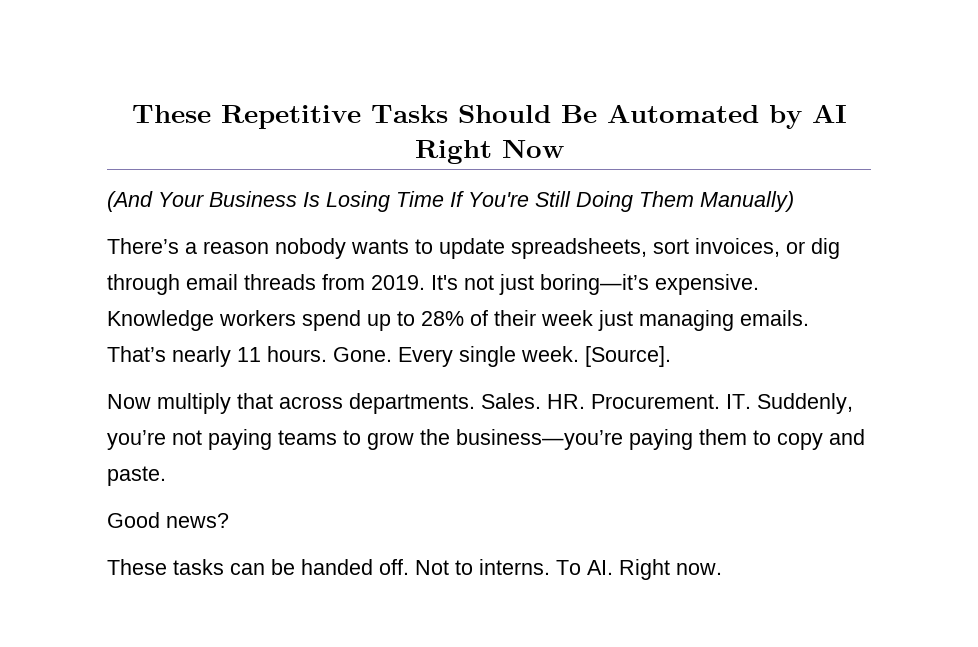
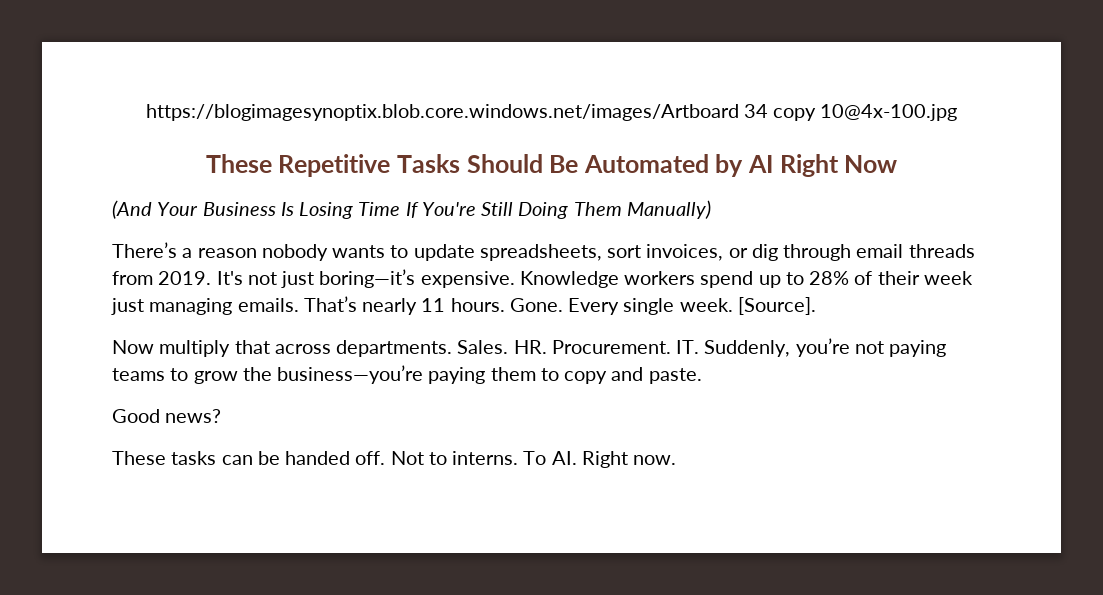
(131, 114) none -> [145,104,958,121] https://blogimagesynoptix.blob.core.windows.net/images/Artboard 34 copy 10@4x-100.jpg //

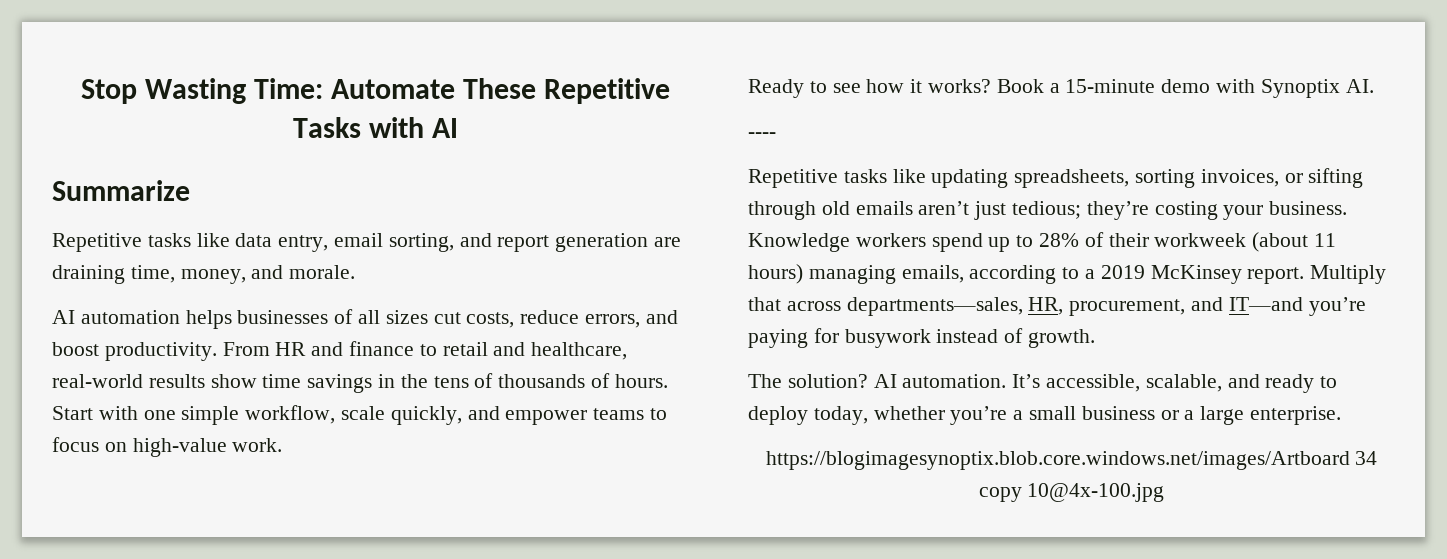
[145,104,958,121] [205,154,898,177] [112,200,711,219] [112,242,975,261] [112,269,515,288] https://blogimagesynoptix.blob.core.windows.net/images/Artboard 34 copy 10@4x-100.jpg // These Repetitive Tasks Should Be Automated by AI Right Now // (And Your Business Is Losing Time If You're Still Doing Them Manually) // There’s a reason nobody wants to update spreadsheets, sort invoices, or dig through email threads from 2019. It's not just boring—it’s expensive. -> [80,78,671,104] [292,117,459,138] [52,180,190,201] [52,233,682,252] [52,265,356,284] [52,309,678,329] [52,341,628,361] [52,373,668,393] [52,405,668,425] [52,437,283,457] [748,79,1374,98] [748,132,776,138] [748,168,1364,188] [748,201,1348,220] Stop Wasting Time: Automate These Repetitive Tasks with AI // Summarize // Repetitive tasks like data entry, email sorting, and report generation are draining time, money, and morale. // AI automation helps businesses of all sizes cut costs, reduce errors, and boost productivity. From HR and finance to retail and healthcare, real-world results show time savings in the tens of thousands of hours. Start with one simple workflow, scale quickly, and empower teams to focus on high-value work. // Ready to see how it works? Book a 15-minute demo with Synoptix AI. // ---- // Repetitive tasks like updating spreadsheets, sorting invoices, or sifting through old emails aren’t just tedious; they’re costing your business.
[923,271,973,285] [111,296,816,315] [112,338,947,357] [112,365,702,384] [112,409,222,423] [112,451,677,468] week just managing emails. That’s nearly 11 hours. Gone. Every single week. [Source]. // Now multiply that across departments. Sales. HR. Procurement. IT. Suddenly, you’re not paying teams to grow the business—you’re paying them to copy and paste. // Good news? // These tasks can be handed off. Not to interns. To AI. Right now. -> [1154,232,1337,252] [748,264,1387,284] [748,297,1366,316] [748,328,1096,348] [748,374,1338,393] [748,406,1342,425] [765,451,1378,470] [978,483,1165,502] workweek (about 11 hours) managing emails, according to a 2019 McKinsey report. Multiply that across departments—sales, HR, procurement, and IT—and you’re paying for busywork instead of growth. // The solution? AI automation. It’s accessible, scalable, and ready to deploy today, whether you’re a small business or a large enterprise. // https://blogimagesynoptix.blob.core.windows.net/images/Artboard 34 copy 10@4x-100.jpg

